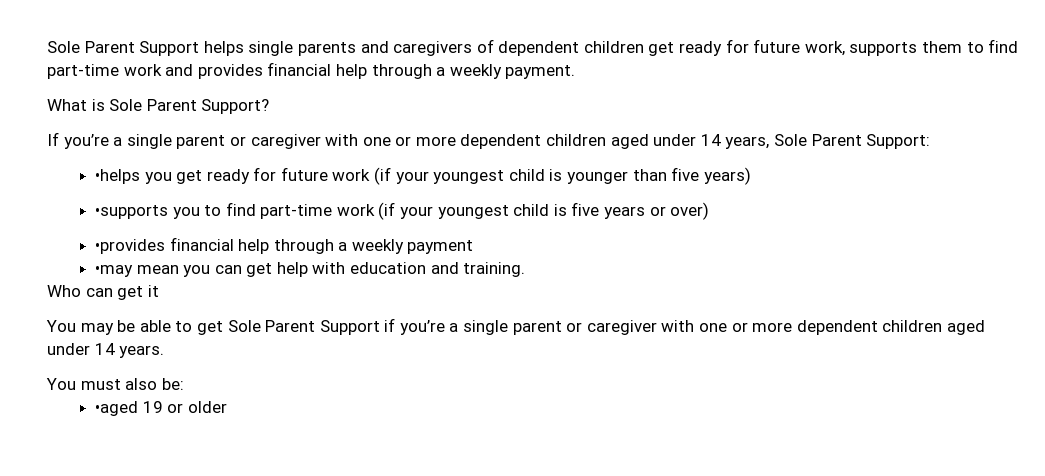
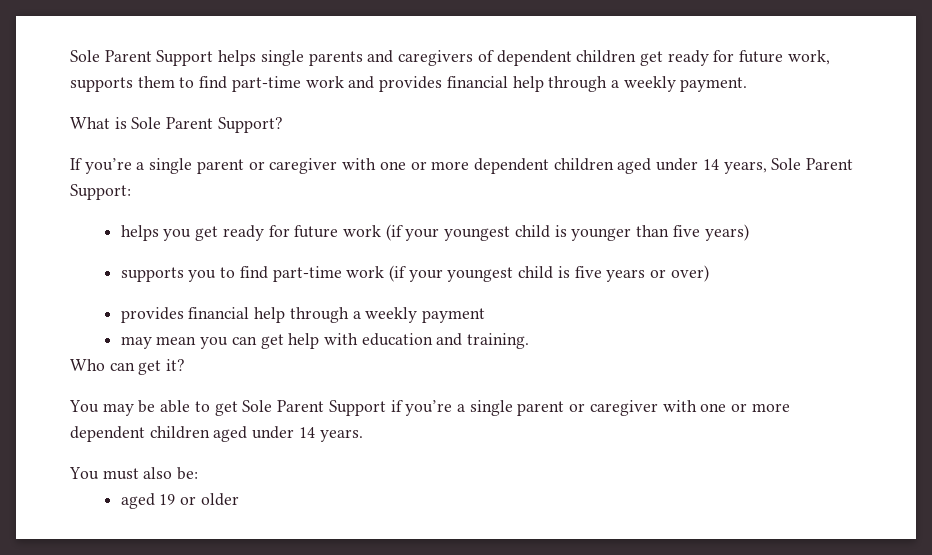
[94,169,140,184] •helps -> [120,225,159,241] helps
[94,205,168,219] •supports -> [120,267,184,282] supports
[94,239,165,254] •provides -> [120,307,184,323] provides
[94,265,133,277] •may -> [120,336,152,349] may
[147,285,159,297] it -> [166,359,186,371] it?
[94,401,138,416] •aged -> [120,493,155,509] aged

